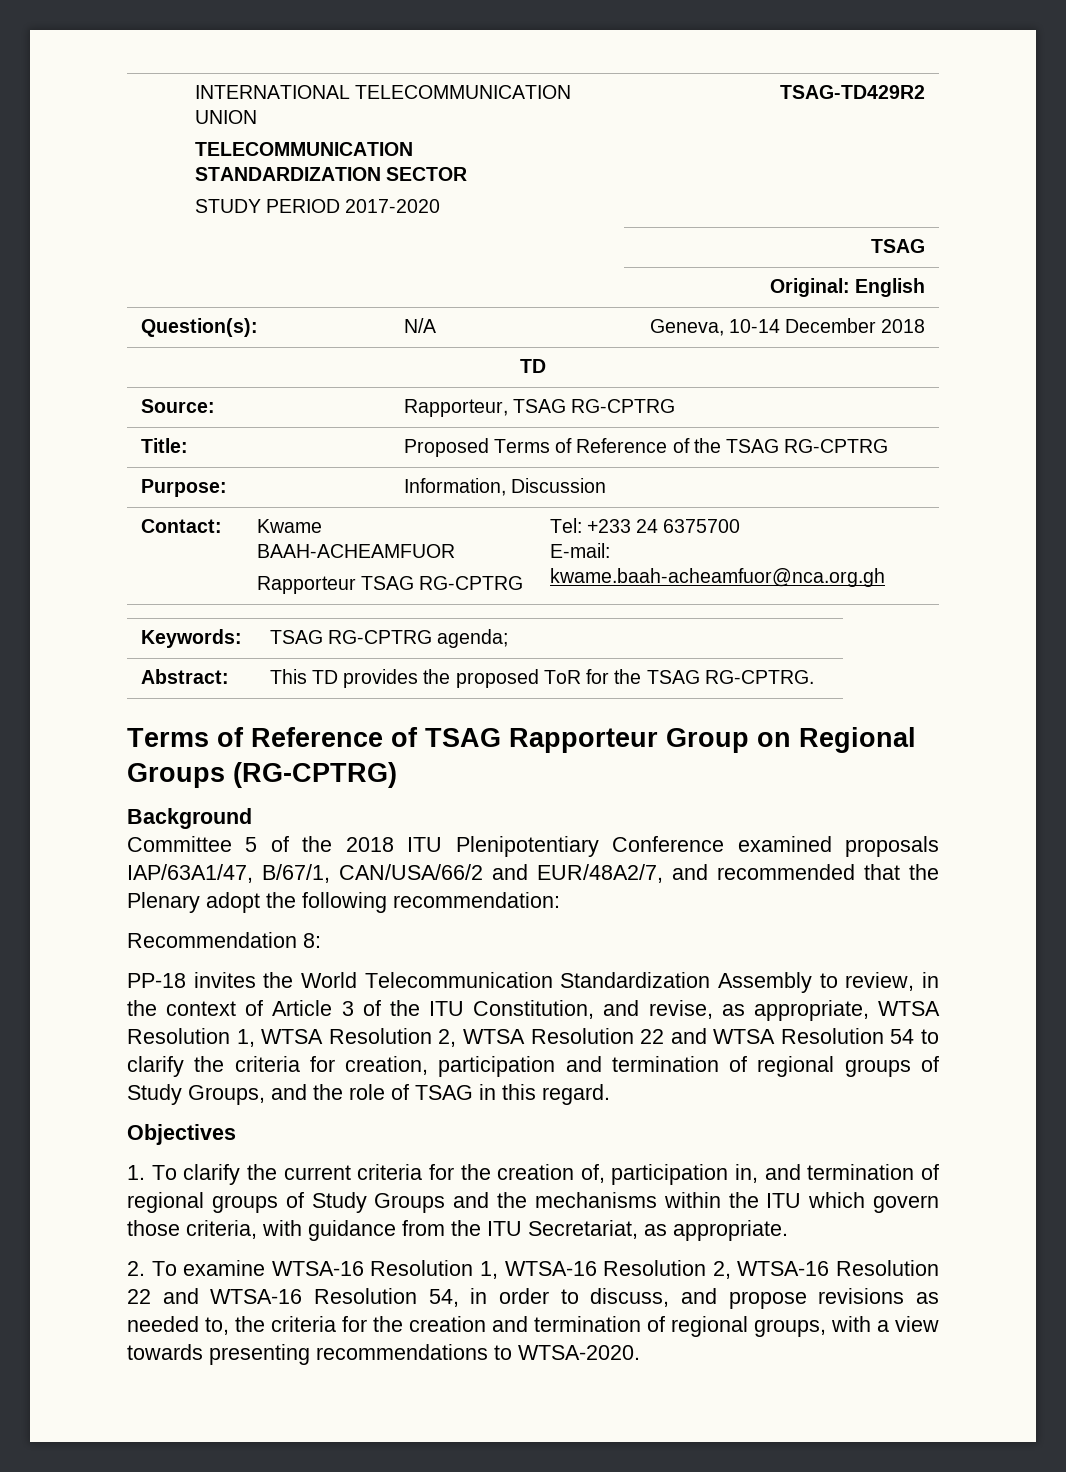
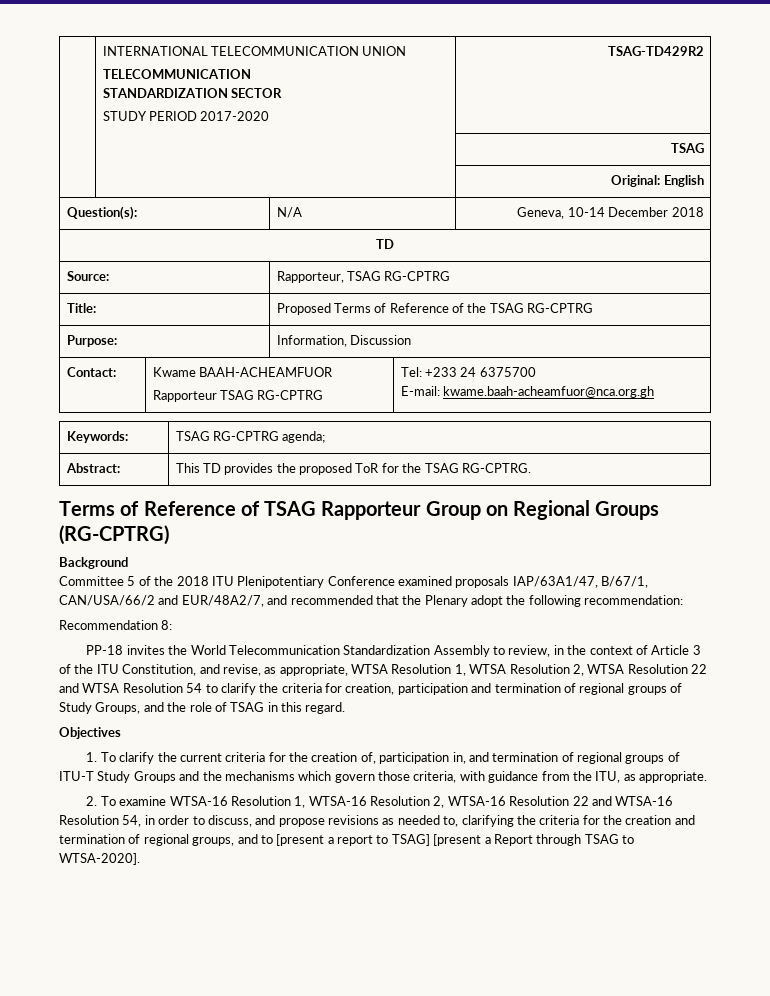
(304, 1200) none -> [59,771,94,781] ITU-T
[663,1192,802,1208] within the ITU -> (295, 776) none
[487,1220,638,1239] ITU Secretariat, -> [595,771,621,783] ITU,
(229, 1326) none -> [461,815,514,827] clarifying
[831,1316,939,1332] [127,1344,640,1365] with a view towards presenting recommendations to WTSA-2020. -> [237,834,634,846] [59,853,140,865] and to [present a report to TSAG] [present a Report through TSAG to WTSA-2020].

